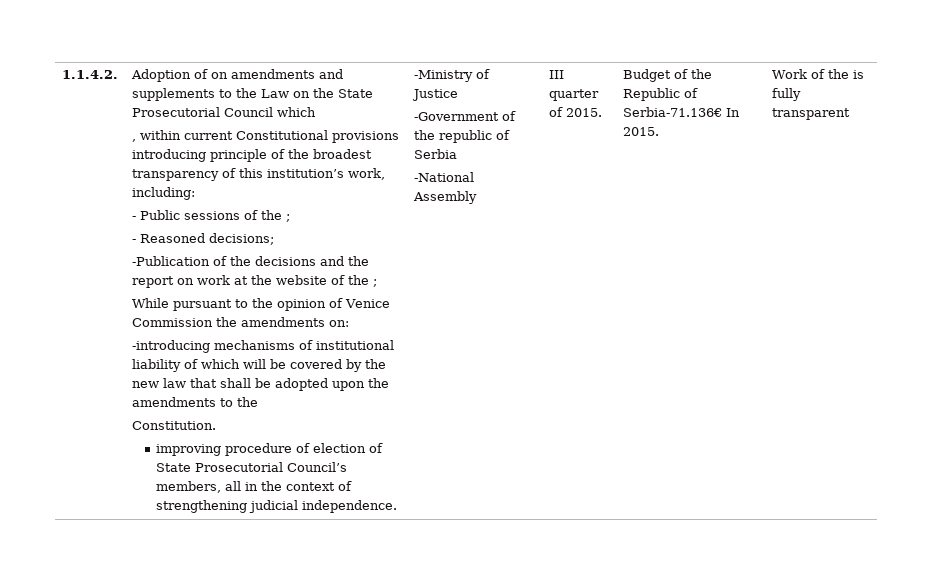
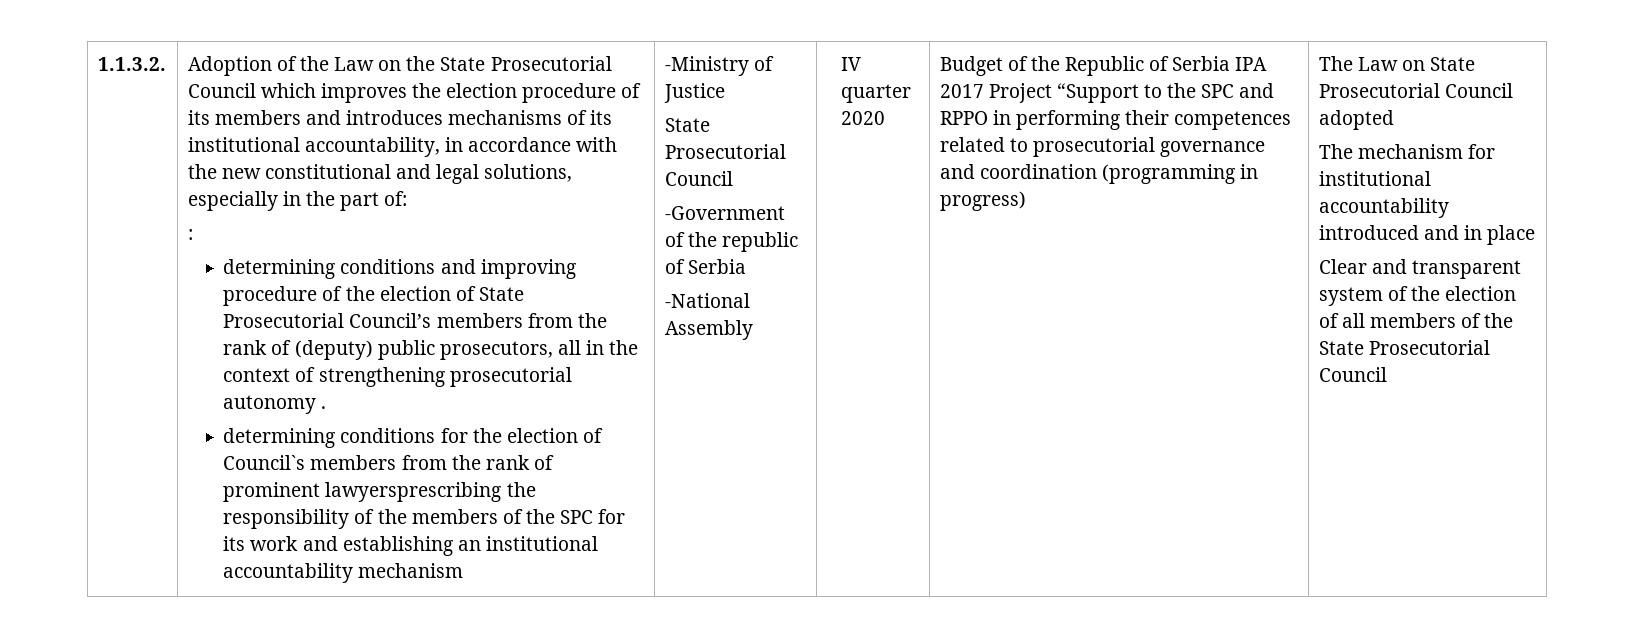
[61,70,118,79] 1.1.4.2. -> [97,57,166,71] 1.1.3.2.
[210,69,343,79] [131,88,232,101] on amendments and supplements to -> (297, 63) none
[131,130,399,143] [131,149,372,162] [131,168,385,181] [131,187,195,200] [131,210,290,222] [131,233,274,245] [131,256,369,266] [131,275,377,288] [131,298,390,311] [131,317,349,327] [131,340,394,353] [131,359,386,372] [131,378,389,391] [131,397,258,407] [131,421,216,430] // , within current Constitutional provisions introducing principle of the broadest transparency of this institution’s work, including: // - Public sessions of the ; // - Reasoned decisions; // -Publication of the decisions and the report on work at the website of the ; // While pursuant to the opinion of Venice Commission the amendments on: // -introducing mechanisms of institutional liability of which will be covered by the new law that shall be adopted upon the amendments to the // Constitution. // -> [320,83,642,103] [187,110,613,125] [187,137,618,157] [187,164,573,184] [187,191,408,211] [187,229,193,240] [223,259,476,279] improves the еlection procedure of its members and introduces mechanisms of its institutional accountability, in accordance with the new constitutional and legal solutions, especially in the part of: // : // determining conditions and
(311, 448) none -> [345,286,375,301] the
[156,481,222,493] members, -> [436,313,607,328] [223,340,553,360] members from the rank of (deputy) public prosecutors,
[249,500,398,513] judicial independence. -> [449,367,572,387] [223,395,327,414] [223,428,603,448] [223,455,554,470] [223,482,536,502] [223,509,626,529] [223,536,598,556] [223,563,464,583] prosecutorial autonomy . // determining conditions for the election of Council`s members from the rank of prominent lawyersprescribing the responsibility of the members of the SPC for its work and establishing an institutional accountability mechanism
(458, 95) none -> [664,118,710,132] [664,144,786,159] [664,171,733,186] // State Prosecutorial Council
[548,70,564,79] [548,89,599,101] [548,107,602,117] III quarter of 2015. -> [841,57,862,71] [841,84,912,103] [841,111,886,125] IV quarter 2020
[622,107,740,117] [622,127,659,136] [771,69,864,79] [771,88,801,101] [771,108,850,120] Serbia-71.136€ In 2015. | Work of the is fully transparent -> [1172,56,1268,71] [939,83,1275,103] [939,110,1292,130] [939,137,1266,157] [939,164,1259,184] [939,191,1026,211] [1318,56,1476,71] [1318,83,1513,98] [1318,110,1394,130] [1318,144,1495,159] [1318,171,1431,186] [1318,198,1449,218] [1318,225,1536,245] [1318,259,1521,279] [1318,286,1517,306] [1318,313,1514,328] [1318,340,1490,355] [1318,367,1387,382] Serbia IPA 2017 Project “Support to the SPC and RPPO in performing their competences related to prosecutorial governance and coordination (programming in progress) | The Law on State Prosecutorial Council adopted // The mechanism for institutional accountability introduced and in place // Clear and transparent system of the election of all members of the State Prosecutorial Council

